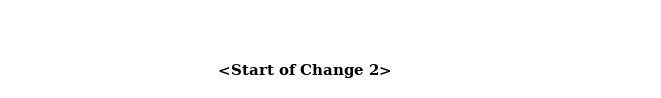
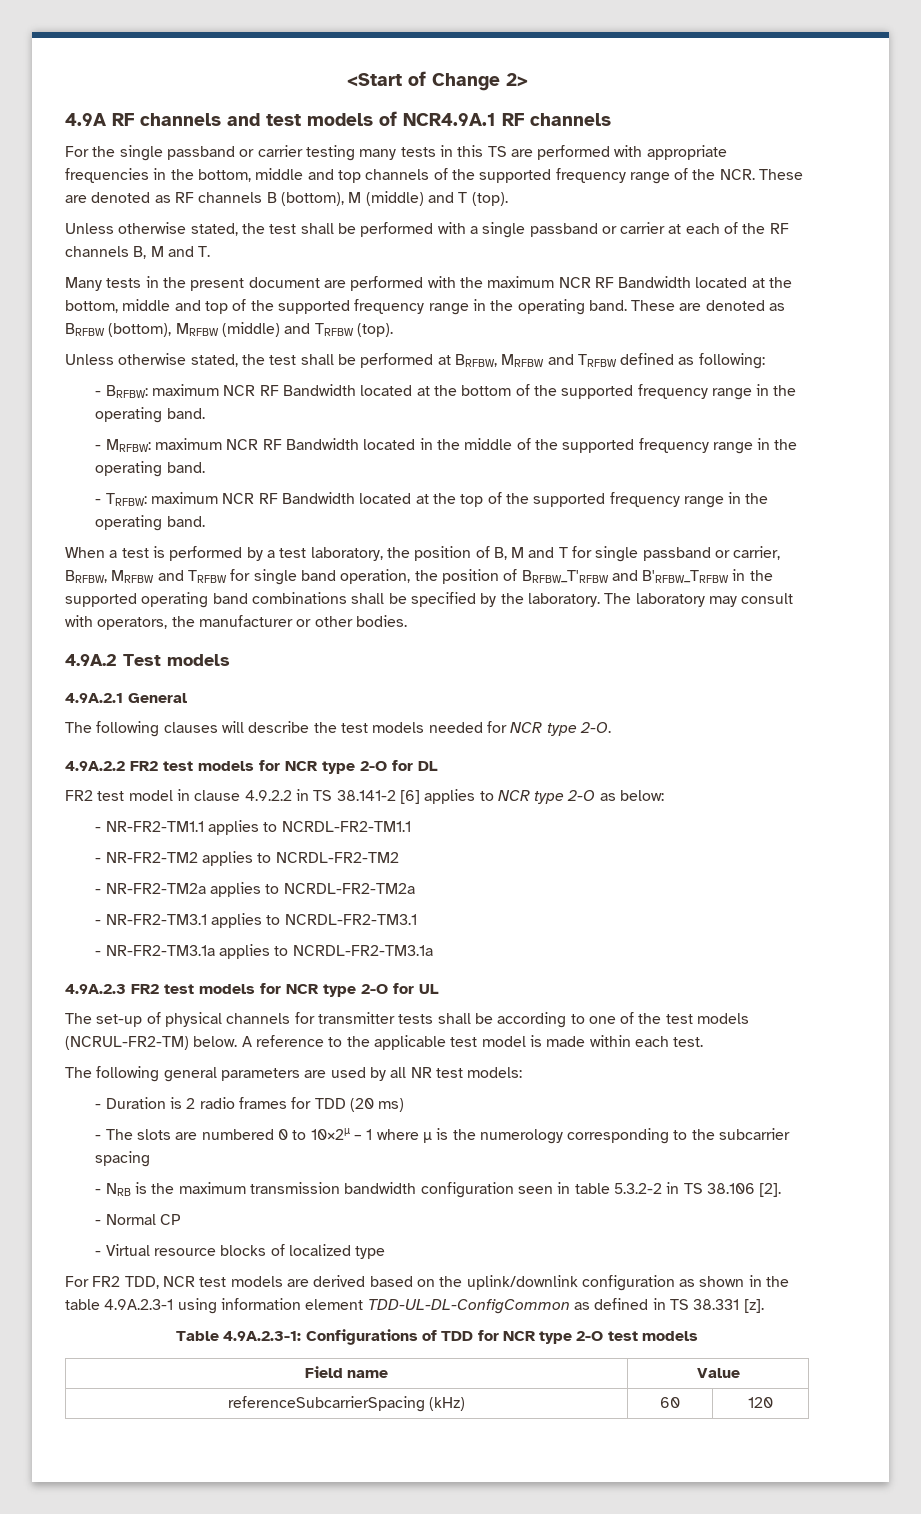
(392, 69) none -> [65,111,611,126] [65,145,727,161] [65,168,804,184] [65,191,508,206] [65,222,789,238] [65,246,211,259] [65,276,793,291] [65,299,786,315] [65,322,393,337] [65,353,765,369] [95,384,797,400] [95,407,205,423] [95,438,798,454] [95,461,205,477] [95,492,769,508] [95,515,205,531] [65,546,781,562] [65,569,773,585] [65,592,794,608] [65,615,407,630] [65,654,230,666] [65,693,187,703] [65,721,611,737] [65,760,438,774] [65,789,665,804] [95,820,411,835] [95,851,399,866] [95,882,415,897] [95,913,417,928] [95,944,433,959] [65,983,439,997] [65,1012,750,1028] [65,1035,704,1050] [65,1066,523,1082] [95,1097,405,1112] [95,1128,791,1144] [95,1151,151,1167] [95,1182,782,1198] [95,1214,181,1225] [95,1244,386,1259] [65,1275,790,1291] [65,1298,764,1314] [175,1329,699,1345] [304,1366,389,1378] [696,1368,740,1378] [227,1396,466,1412] [660,1397,680,1408] [748,1397,773,1408] // 4.9A RF channels and test models of NCR4.9A.1 RF channels // For the single passband or carrier testing many tests in this TS are performed with appropriate frequencies in the bottom, middle and top channels of the supported frequency range of the NCR. These are denoted as RF channels B (bottom), M (middle) and T (top). // Unless otherwise stated, the test shall be performed with a single passband or carrier at each of the RF channels B, M and T. // Many tests in the present document are performed with the maximum NCR RF Bandwidth located at the bottom, middle and top of the supported frequency range in the operating band. These are denoted as BRFBW (bottom), MRFBW (middle) and TRFBW (top). // Unless otherwise stated, the test shall be performed at BRFBW, MRFBW and TRFBW defined as following: // - BRFBW: maximum NCR RF Bandwidth located at the bottom of the supported frequency range in the operating band. // - MRFBW: maximum NCR RF Bandwidth located in the middle of the supported frequency range in the operating band. // - TRFBW: maximum NCR RF Bandwidth located at the top of the supported frequency range in the operating band. // When a test is performed by a test laboratory, the position of B, M and T for single passband or carrier, BRFBW, MRFBW and TRFBW for single band operation, the position of BRFBW_T'RFBW and B'RFBW_TRFBW in the supported operating band combinations shall be specified by the laboratory. The laboratory may consult with operators, the manufacturer or other bodies. // 4.9A.2 Test models // 4.9A.2.1 General // The following clauses will describe the test models needed for NCR type 2-O. // 4.9A.2.2 FR2 test models for NCR type 2-O for DL // FR2 test model in clause 4.9.2.2 in TS 38.141-2 [6] applies to NCR type 2-O as below: // - NR-FR2-TM1.1 applies to NCRDL-FR2-TM1.1 // - NR-FR2-TM2 applies to NCRDL-FR2-TM2 // - NR-FR2-TM2a applies to NCRDL-FR2-TM2a // - NR-FR2-TM3.1 applies to NCRDL-FR2-TM3.1 // - NR-FR2-TM3.1a applies to NCRDL-FR2-TM3.1a // 4.9A.2.3 FR2 test models for NCR type 2-O for UL // The set-up of physical channels for transmitter tests shall be according to one of the test models (NCRUL-FR2-TM) below. A reference to the applicable test model is made within each test. // The following general parameters are used by all NR test models: // - Duration is 2 radio frames for TDD (20 ms) // - The slots are numbered 0 to 10×2µ – 1 where µ is the numerology corresponding to the subcarrier spacing // - NRB is the maximum transmission bandwidth configuration seen in table 5.3.2-2 in TS 38.106 [2]. // - Normal CP // - Virtual resource blocks of localized type // For FR2 TDD, NCR test models are derived based on the uplink/downlink configuration as shown in the table 4.9A.2.3-1 using information element TDD-UL-DL-ConfigCommon as defined in TS 38.331 [z]. // Table 4.9A.2.3-1: Configurations of TDD for NCR type 2-O test models // Field name | Value // referenceSubcarrierSpacing (kHz) | 60 | 120

